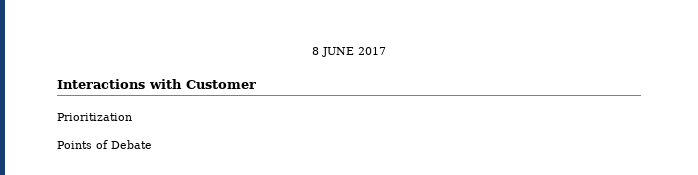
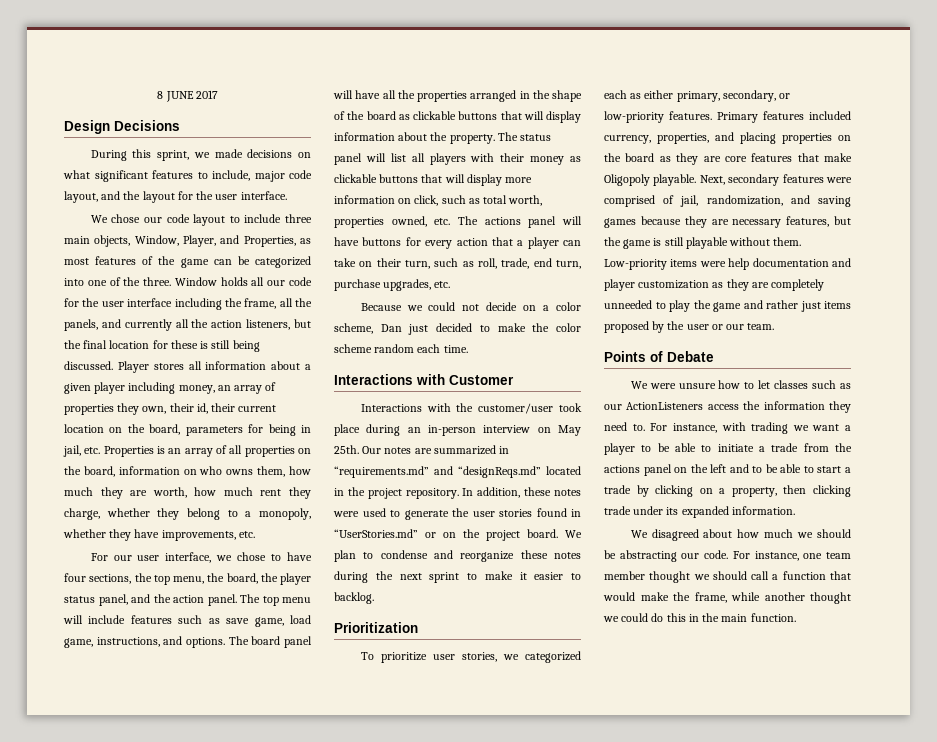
[57,79,256,89] [57,113,132,121] [57,140,152,149] Interactions with Customer // Prioritization // Points of Debate -> [64,120,180,134] [90,149,311,161] [63,170,312,182] [64,191,287,203] [90,214,312,226] [64,235,311,247] [64,256,311,268] [64,277,312,286] [64,298,312,310] [64,319,311,331] [64,340,260,352] [64,361,311,373] [64,382,277,394] [64,403,277,415] [64,424,311,436] [63,445,311,457] [64,466,311,477] [64,487,311,499] [64,508,311,520] [63,529,255,541] [90,552,312,563] [64,573,311,585] [64,594,311,606] [63,615,311,627] [64,636,312,648] [333,90,582,102] [334,111,581,123] [334,132,552,144] [334,153,581,165] [334,174,533,186] [334,195,543,206] [334,216,582,228] [334,237,581,249] [334,258,581,269] [334,279,451,291] [360,302,581,311] [334,323,581,335] [334,344,468,353] [334,374,514,385] [360,403,582,414] [334,424,581,436] [334,445,510,455] [334,466,581,478] [334,487,581,499] [333,508,581,520] [334,529,582,541] [334,550,581,562] [334,571,581,583] [334,592,374,604] [334,622,418,633] [360,651,581,663] [604,90,791,102] [604,111,851,123] [604,132,851,144] [604,153,852,165] [604,174,852,186] [604,195,851,207] [604,216,851,228] [604,237,802,249] [604,258,851,270] [604,279,825,291] [604,300,851,312] [604,321,775,333] [604,351,714,362] [630,380,851,389] [604,401,851,413] [604,422,851,434] [604,443,852,455] [604,464,851,476] [604,485,851,497] [604,506,795,518] [630,529,851,541] [604,550,851,562] [604,571,851,583] [603,592,851,604] [603,613,796,622] Design Decisions // During this sprint, we made decisions on what significant features to include, major code layout, and the layout for the user interface. // We chose our code layout to include three main objects, Window, Player, and Properties, as most features of the game can be categorized into one of the three. Window holds all our code for the user interface including the frame, all the panels, and currently all the action listeners, but the final location for these is still being discussed. Player stores all information about a given player including money, an array of properties they own, their id, their current location on the board, parameters for being in jail, etc. Properties is an array of all properties on the board, information on who owns them, how much they are worth, how much rent they charge, whether they belong to a monopoly, whether they have improvements, etc. // For our user interface, we chose to have four sections, the top menu, the board, the player status panel, and the action panel. The top menu will include features such as save game, load game, instructions, and options. The board panel will have all the properties arranged in the shape of the board as clickable buttons that will display information about the property. The status panel will list all players with their money as clickable buttons that will display more information on click, such as total worth, properties owned, etc. The actions panel will have buttons for every action that a player can take on their turn, such as roll, trade, end turn, purchase upgrades, etc. // Because we could not decide on a color scheme, Dan just decided to make the color scheme random each time. // Interactions with Customer // Interactions with the customer/user took place during an in-person interview on May 25th. Our notes are summarized in “requirements.md” and “designReqs.md” located in the project repository. In addition, these notes were used to generate the user stories found in “UserStories.md” or on the project board. We plan to condense and reorganize these notes during the next sprint to make it easier to backlog. // Prioritization // To prioritize user stories, we categorized each as either primary, secondary, or low-priority features. Primary features included currency, properties, and placing properties on the board as they are core features that make Oligopoly playable. Next, secondary features were comprised of jail, randomization, and saving games because they are necessary features, but the game is still playable without them. Low-priority items were help documentation and player customization as they are completely unneeded to play the game and rather just items proposed by the user or our team. // Points of Debate // We were unsure how to let classes such as our ActionListeners access the information they need to. For instance, with trading we want a player to be able to initiate a trade from the actions panel on the left and to be able to start a trade by clicking on a property, then clicking trade under its expanded information. // We disagreed about how much we should be abstracting our code. For instance, one team member thought we should call a function that would make the frame, while another thought we could do this in the main function.

